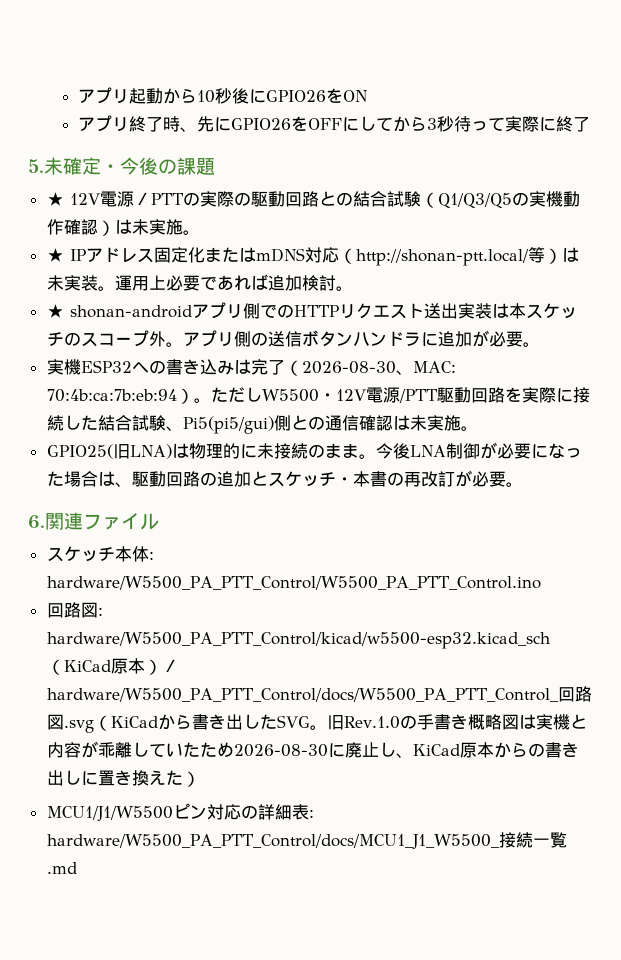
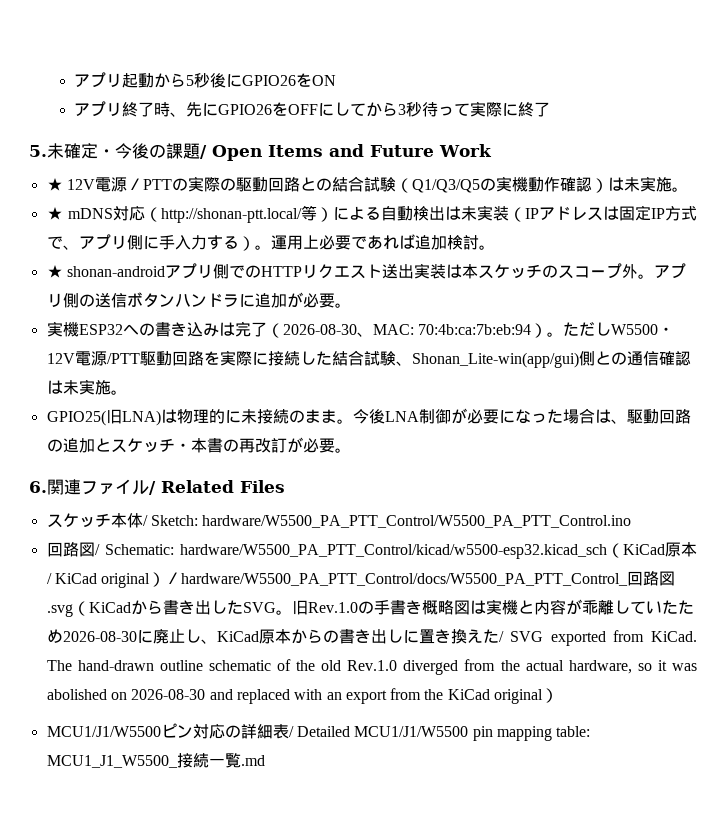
[196,90,215,103] 10 -> [186,75,195,86] 5
(215, 166) none -> [200,144,492,161] / Open Items and Future Work
[69,247,256,263] IPアドレス固定化または -> (63, 213) none
[561,247,579,262] [46,275,98,291] は未実装 -> [332,205,697,222] [46,234,255,251] による自動検出は未実装（IPアドレスは固定IP方式で、アプリ側に手入力する）
[182,416,274,434] Pi5(pi5/gui) -> [411,352,579,368] Shonan_Lite-win(app/gui)
(159, 521) none -> [149,480,285,495] / Related Files
[148,551,154,560] : -> [142,515,198,526] / Sketch:
[97,607,103,616] : -> [94,544,174,555] / Schematic:
(145, 666) none -> [46,573,151,588] / KiCad original
(183, 777) none -> [498,630,698,646] [46,659,698,675] [46,688,544,704] / SVG exported from KiCad. The hand-drawn outline schematic of the old Rev.1.0 diverged from the actual hardware, so it was abolished on 2026-08-30 and replaced with an export from the KiCad original
[308,809,314,818] [46,834,500,849] : hardware/W5500_PA_PTT_Control/docs/MCU1_J1_W5500_ -> [288,726,591,741] [46,755,178,768] / Detailed MCU1/J1/W5500 pin mapping table: MCU1_J1_W5500_

